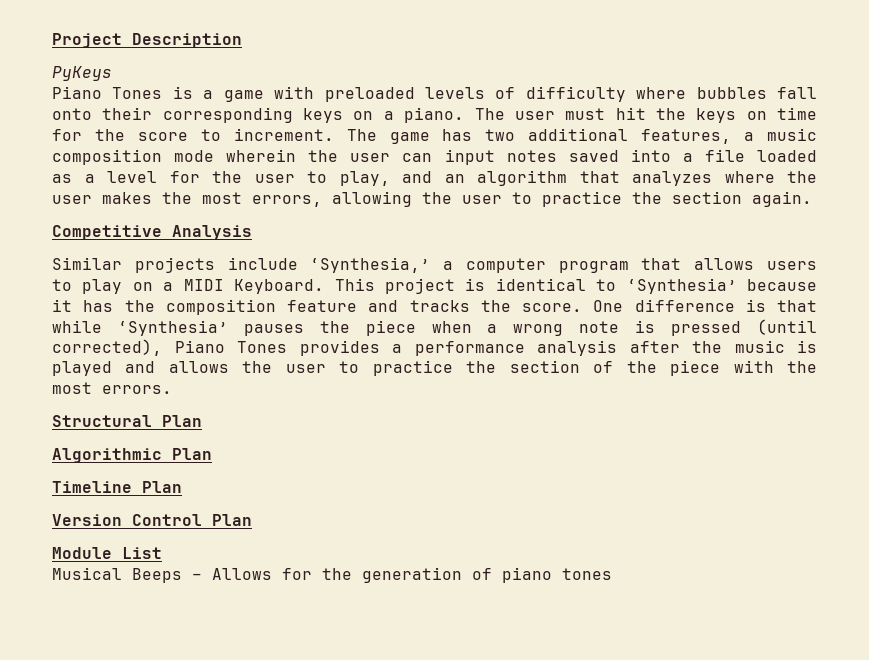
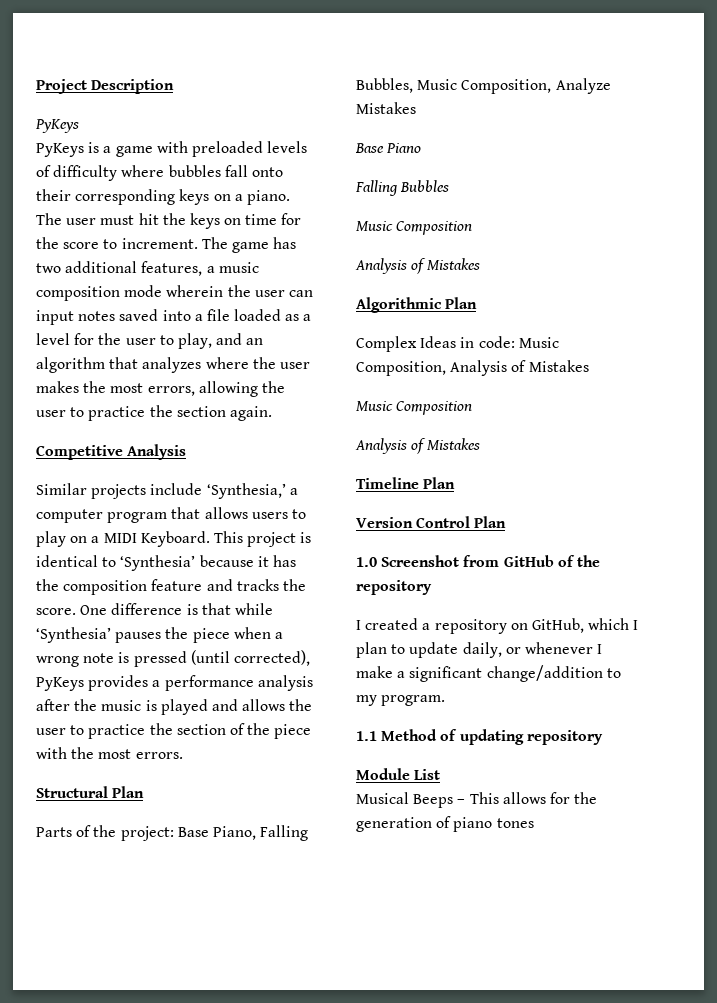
[52,86,163,99] Piano Tones -> [36,143,84,157] PyKeys
[174,340,287,353] Piano Tones -> [36,677,84,691] PyKeys
[52,448,212,463] Algorithmic Plan -> [36,825,309,841] [356,78,611,94] [356,102,416,114] [355,143,422,153] [355,180,450,196] [356,221,473,235] [355,258,481,274] [356,297,478,313] [356,336,559,352] [356,360,589,376] [356,401,473,415] [355,438,481,454] Parts of the project: Base Piano, Falling Bubbles, Music Composition, Analyze Mistakes // Base Piano // Falling Bubbles // Music Composition // Analysis of Mistakes // Algorithmic Plan // Complex Ideas in code: Music Composition, Analysis of Mistakes // Music Composition // Analysis of Mistakes
(252, 520) none -> [356,555,600,567] [356,580,432,595] [356,618,639,634] [356,642,603,658] [356,665,621,682] [356,695,446,706] [356,729,603,745] // 1.0 Screenshot from GitHub of the repository // I created a repository on GitHub, which I plan to update daily, or whenever I make a significant change/addition to my program. // 1.1 Method of updating repository
[212,568,272,580] Allows -> [469,792,546,804] This allows

